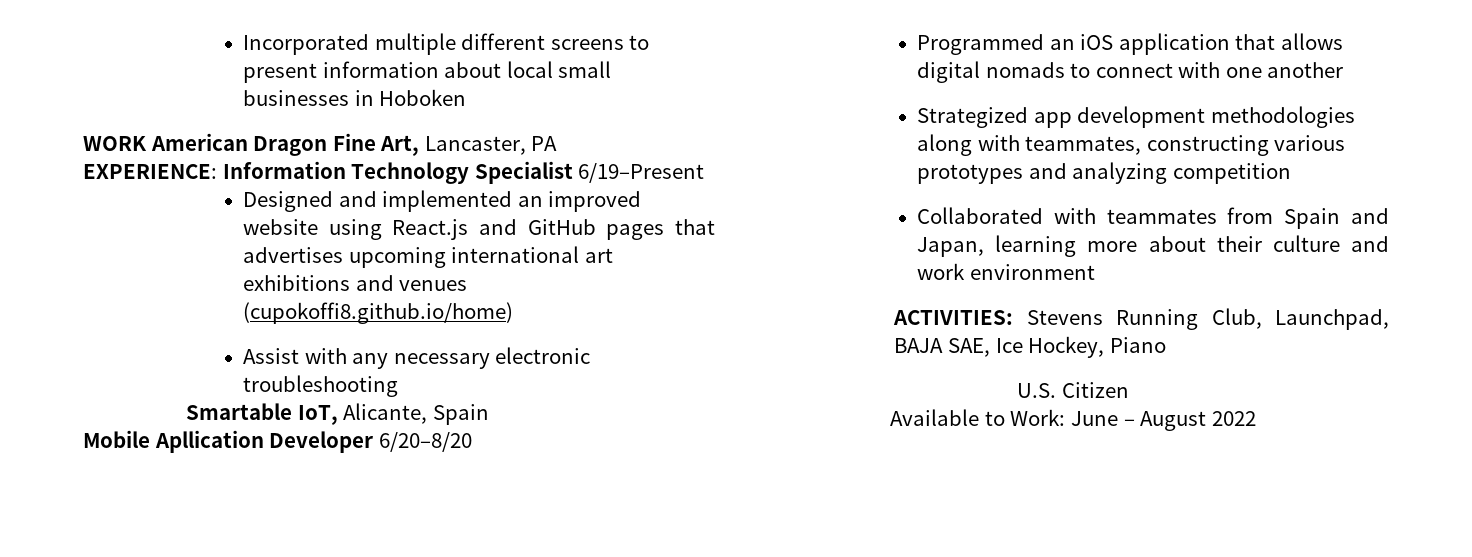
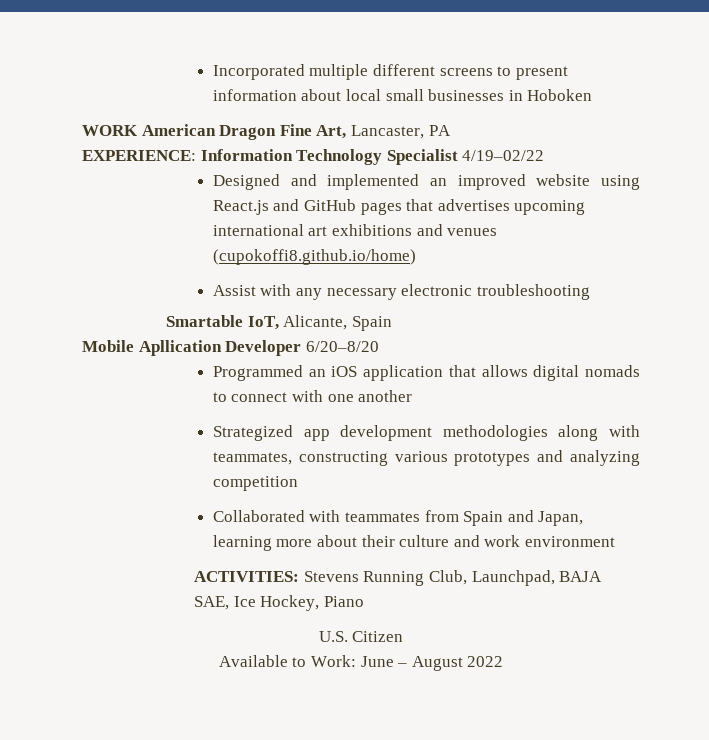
[578,163,705,183] 6/19–Present -> [462,150,545,161] 4/19–02/22

